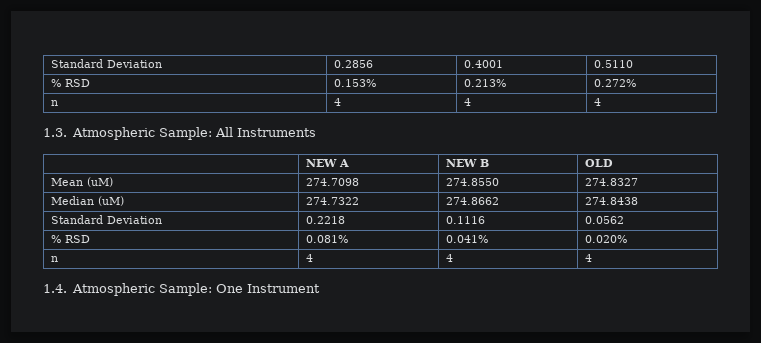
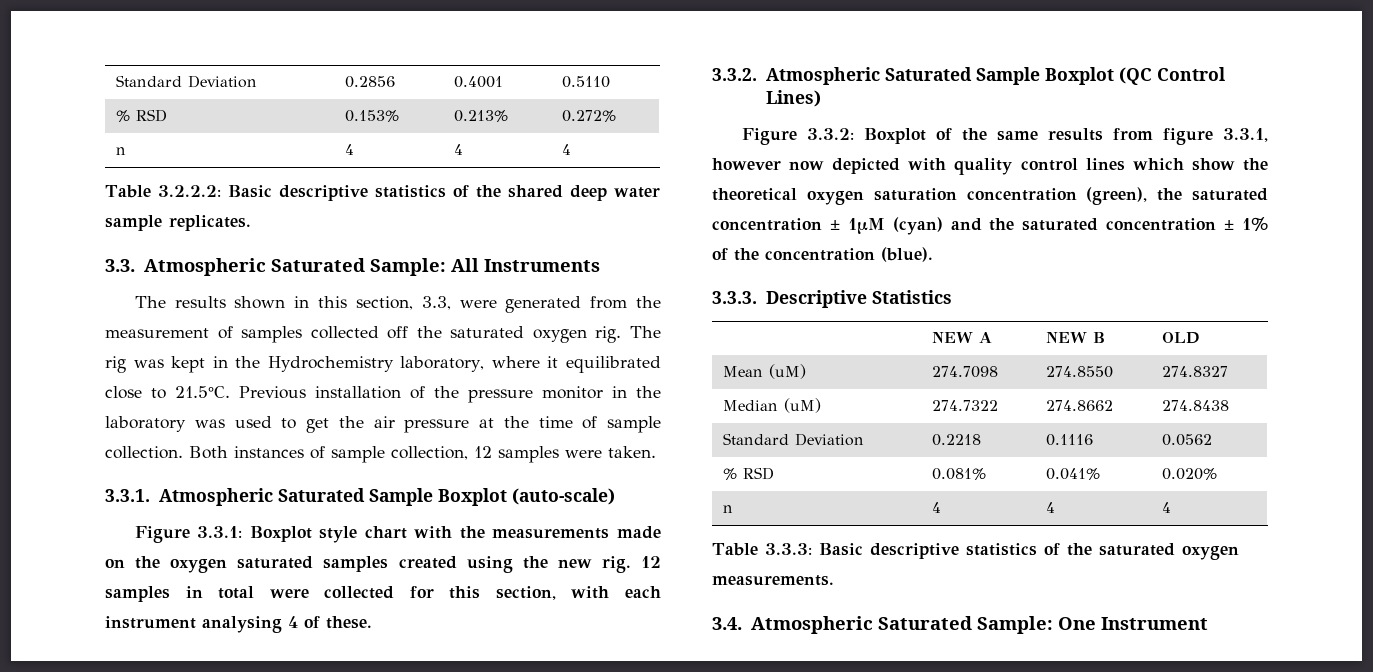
[43,127,317,140] 1.3. Atmospheric Sample: All Instruments -> [105,185,660,201] [105,215,251,231] [105,258,600,276] [134,296,661,313] [105,326,661,343] [105,356,662,373] [105,386,661,403] [105,416,661,433] [105,446,656,463] [105,488,615,506] [134,526,661,543] [105,556,662,573] [105,586,661,602] [105,616,372,633] [712,67,1225,85] [765,90,821,107] [741,128,1268,145] [712,158,1268,175] [712,187,1268,205] [712,217,1268,235] [712,247,933,262] [712,290,952,308] Table 3.2.2.2: Basic descriptive statistics of the shared deep water sample replicates. // 3.3. Atmospheric Saturated Sample: All Instruments // The results shown in this section, 3.3, were generated from the measurement of samples collected off the saturated oxygen rig. The rig was kept in the Hydrochemistry laboratory, where it equilibrated close to 21.5°C. Previous installation of the pressure monitor in the laboratory was used to get the air pressure at the time of sample collection. Both instances of sample collection, 12 samples were taken. // 3.3.1. Atmospheric Saturated Sample Boxplot (auto-scale) // Figure 3.3.1: Boxplot style chart with the measurements made on the oxygen saturated samples created using the new rig. 12 samples in total were collected for this section, with each instrument analysing 4 of these. // 3.3.2. Atmospheric Saturated Sample Boxplot (QC Control Lines) // Figure 3.3.2: Boxplot of the same results from figure 3.3.1, however now depicted with quality control lines which show the theoretical oxygen saturation concentration (green), the saturated concentration ± 1µM (cyan) and the saturated concentration ± 1% of the concentration (blue). // 3.3.3. Descriptive Statistics
[43,283,156,296] 1.4. Atmospheric -> [712,543,1239,560] [712,575,834,586] [712,616,972,634] Table 3.3.3: Basic descriptive statistics of the saturated oxygen measurements. // 3.4. Atmospheric Saturated

